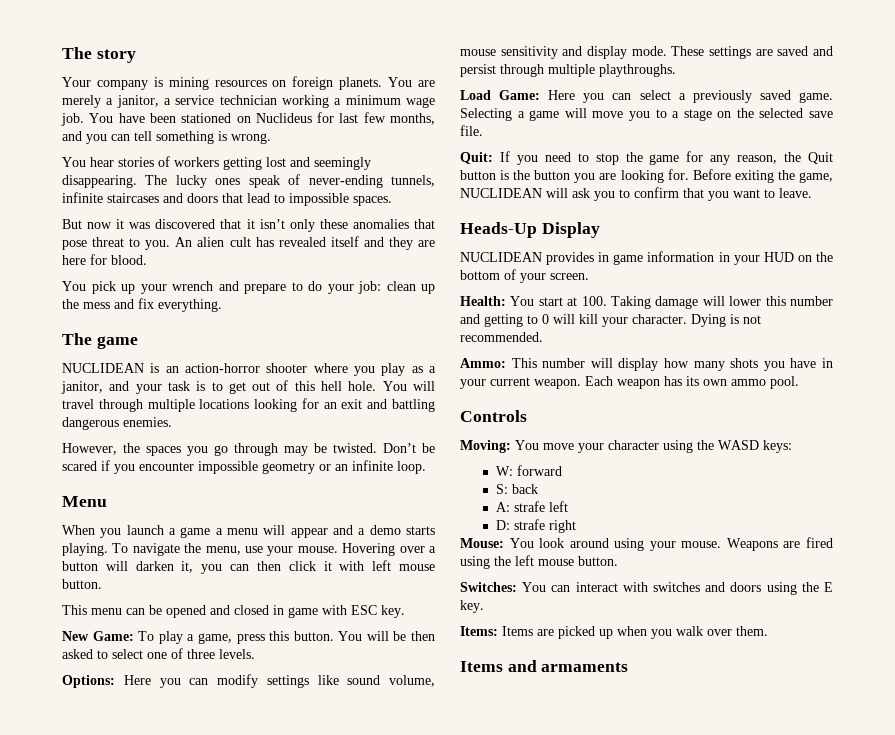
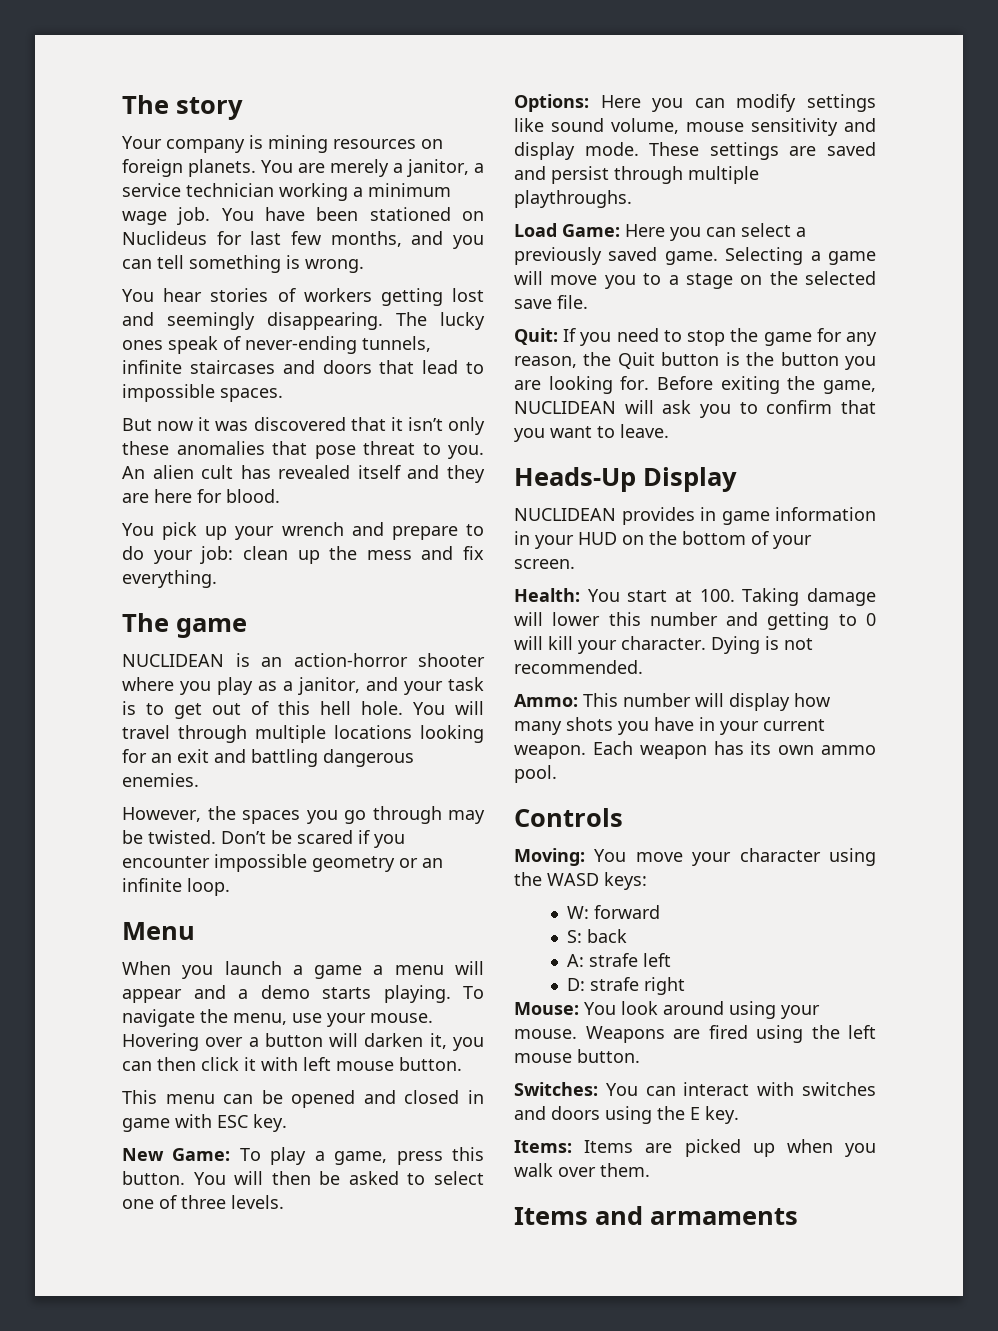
[393,631,435,641] be then -> [271,1171,341,1185] then be

